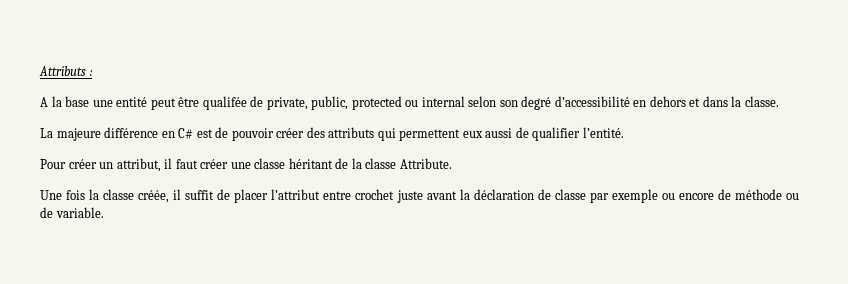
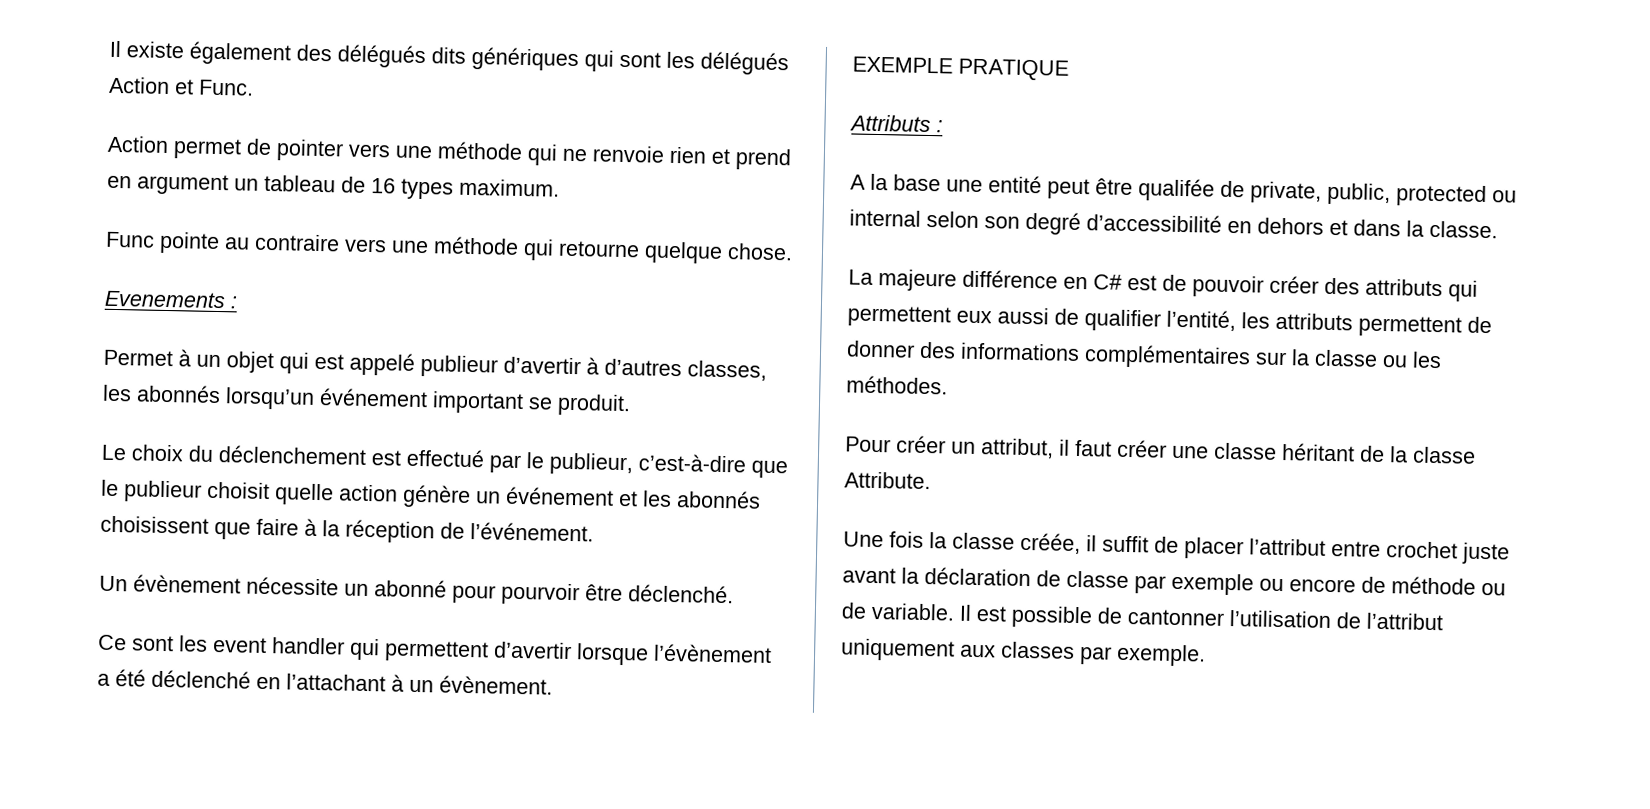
(39, 71) none -> [109,40,789,76] [109,76,254,96] [107,135,792,171] [107,173,560,200] [105,231,793,264] [104,290,238,309] [103,349,767,381] [102,384,631,417] [101,444,788,479] [101,479,761,509] [100,515,594,544] [99,574,734,606] [98,634,772,666] [97,669,553,695] [852,56,1069,81] Il existe également des délégués dits génériques qui sont les délégués Action et Func. // Action permet de pointer vers une méthode qui ne renvoie rien et prend en argument un tableau de 16 types maximum. // Func pointe au contraire vers une méthode qui retourne quelque chose. // Evenements : // Permet à un objet qui est appelé publieur d’avertir à d’autres classes, les abonnés lorsqu’un événement important se produit. // Le choix du déclenchement est effectué par le publieur, c’est-à-dire que le publieur choisit quelle action génère un événement et les abonnés choisissent que faire à la réception de l’événement. // Un évènement nécessite un abonné pour pourvoir être déclenché. // Ce sont les event handler qui permettent d’avertir lorsque l’évènement a été déclenché en l’attachant à un évènement. // EXEMPLE PRATIQUE //
[582,127,624,138] l’entité. -> [1166,309,1492,338] [846,340,1442,370] [846,375,948,395] l’entité, les attributs permettent de donner des informations complémentaires sur la classe ou les méthodes.
(104, 212) none -> [959,604,1443,631] [840,638,1206,667] Il est possible de cantonner l’utilisation de l’attribut uniquement aux classes par exemple.

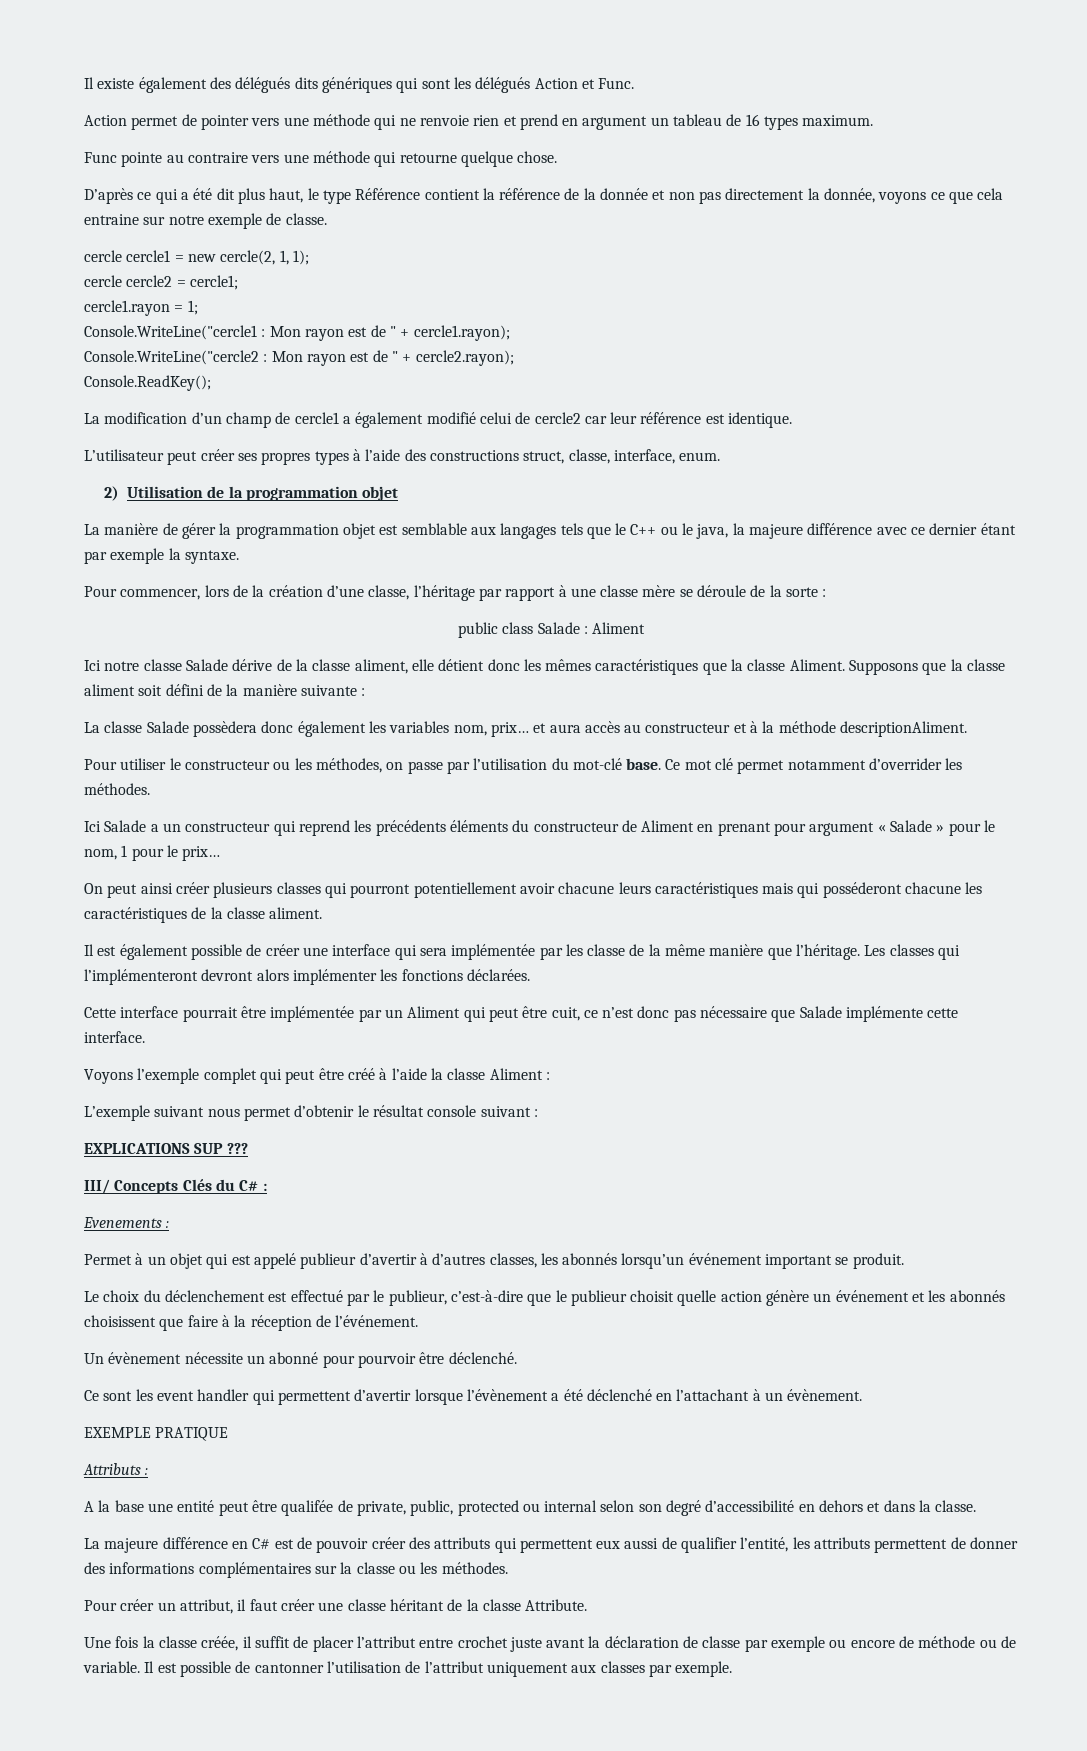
(793, 252) none -> [84,188,1004,204] [84,213,327,229] [84,250,309,265] [84,275,238,290] [84,300,198,316] [84,325,510,341] [84,350,514,366] [84,375,211,391] [84,412,793,428] [84,449,721,465] [103,486,399,501] [84,523,1016,539] [84,548,239,564] [84,585,827,601] [457,622,646,638] [84,659,1006,675] [84,684,366,696] [84,721,968,737] [84,758,963,774] [84,783,150,795] [84,820,996,836] [84,845,221,861] [84,882,983,898] [84,907,323,923] [84,944,961,960] [84,969,530,985] [84,1006,959,1022] [84,1031,145,1043] [84,1068,550,1084] [84,1105,538,1121] [84,1143,248,1154] [84,1179,267,1194] // D’après ce qui a été dit plus haut, le type Référence contient la référence de la donnée et non pas directement la donnée, voyons ce que cela entraine sur notre exemple de classe. // cercle cercle1 = new cercle(2, 1, 1); // cercle cercle2 = cercle1; // cercle1.rayon = 1; // Console.WriteLine("cercle1 : Mon rayon est de " + cercle1.rayon); // Console.WriteLine("cercle2 : Mon rayon est de " + cercle2.rayon); // Console.ReadKey(); // La modification d’un champ de cercle1 a également modifié celui de cercle2 car leur référence est identique. // L’utilisateur peut créer ses propres types à l’aide des constructions struct, classe, interface, enum. // 2) Utilisation de la programmation objet // La manière de gérer la programmation objet est semblable aux langages tels que le C++ ou le java, la majeure différence avec ce dernier étant par exemple la syntaxe. // Pour commencer, lors de la création d’une classe, l’héritage par rapport à une classe mère se déroule de la sorte : // public class Salade : Aliment // Ici notre classe Salade dérive de la classe aliment, elle détient donc les mêmes caractéristiques que la classe Aliment. Supposons que la classe aliment soit défini de la manière suivante : // La classe Salade possèdera donc également les variables nom, prix… et aura accès au constructeur et à la méthode descriptionAliment. // Pour utiliser le constructeur ou les méthodes, on passe par l’utilisation du mot-clé base. Ce mot clé permet notamment d’overrider les méthodes. // Ici Salade a un constructeur qui reprend les précédents éléments du constructeur de Aliment en prenant pour argument « Salade » pour le nom, 1 pour le prix… // On peut ainsi créer plusieurs classes qui pourront potentiellement avoir chacune leurs caractéristiques mais qui posséderont chacune les caractéristiques de la classe aliment. // Il est également possible de créer une interface qui sera implémentée par les classe de la même manière que l’héritage. Les classes qui l’implémenteront devront alors implémenter les fonctions déclarées. // Cette interface pourrait être implémentée par un Aliment qui peut être cuit, ce n’est donc pas nécessaire que Salade implémente cette interface. // Voyons l’exemple complet qui peut être créé à l’aide la classe Aliment : // L’exemple suivant nous permet d’obtenir le résultat console suivant : // EXPLICATIONS SUP ??? // III/ Concepts Clés du C# :

